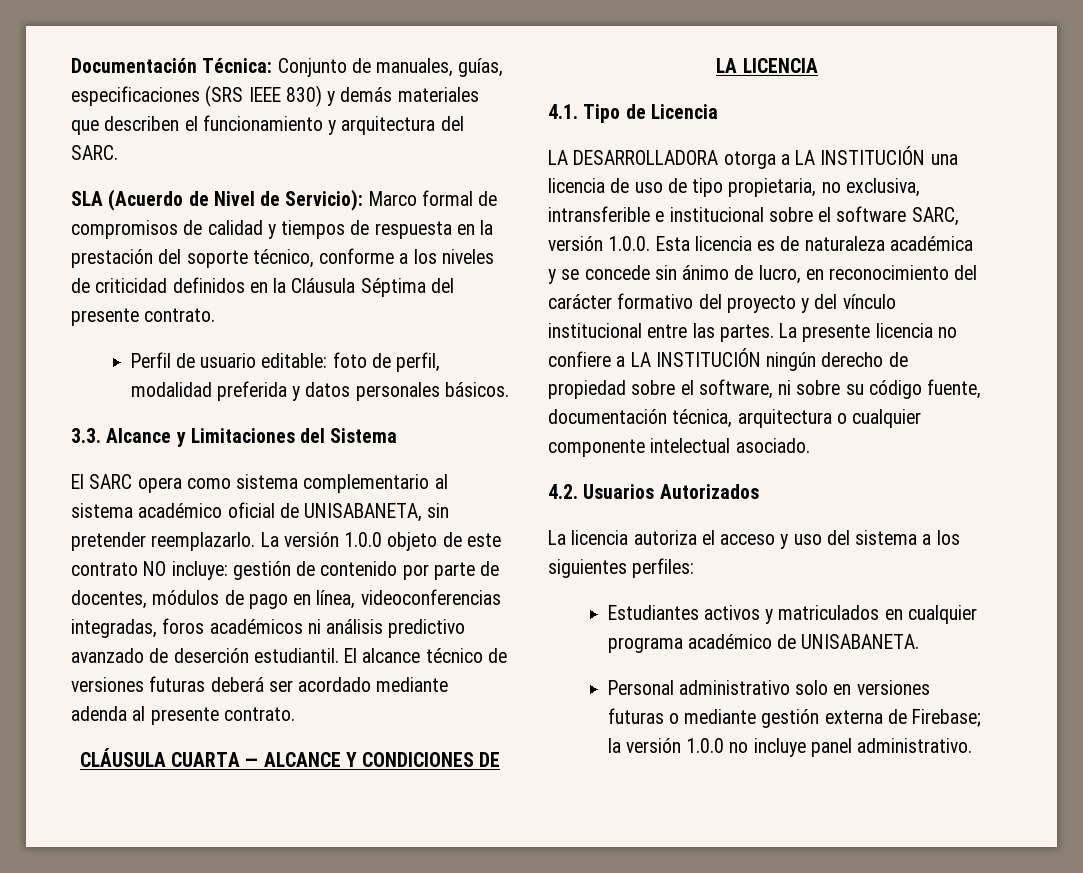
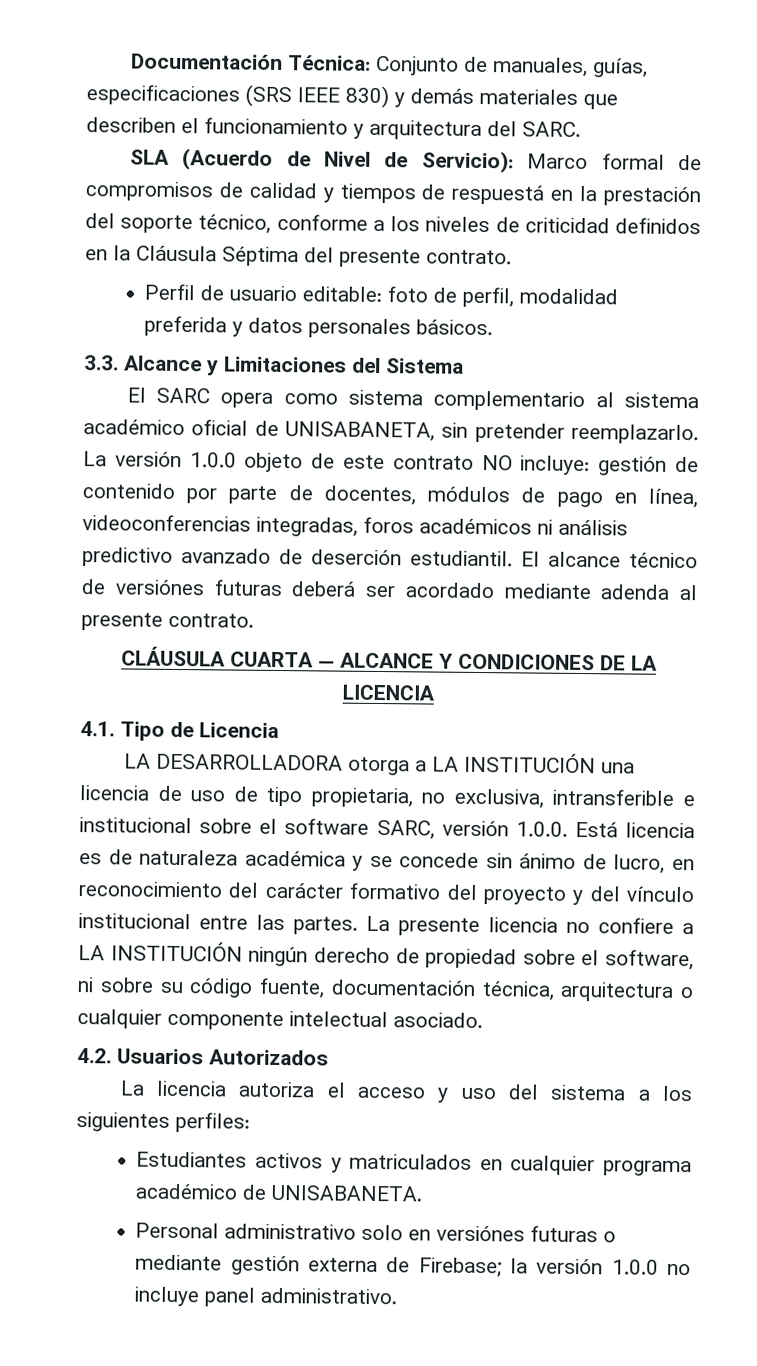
[374,221,452,239] respuesta -> [451,184,545,205] respuestá
[71,677,144,692] versiones -> [114,579,205,596] versiónes
[655,236,690,251] Esta -> [574,821,618,838] Está
[856,680,930,695] versiones -> [436,1225,526,1242] versiónes

